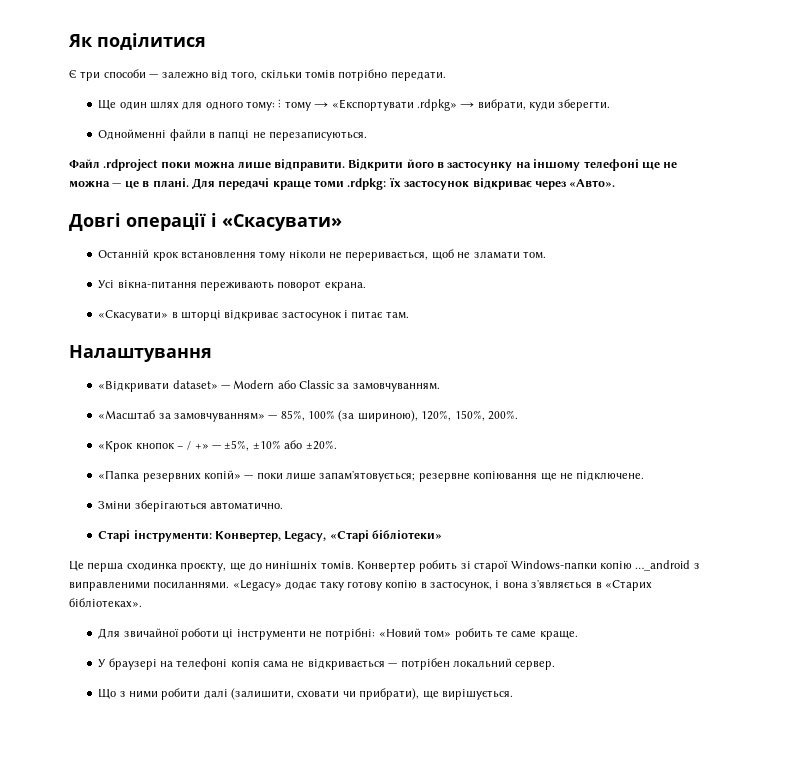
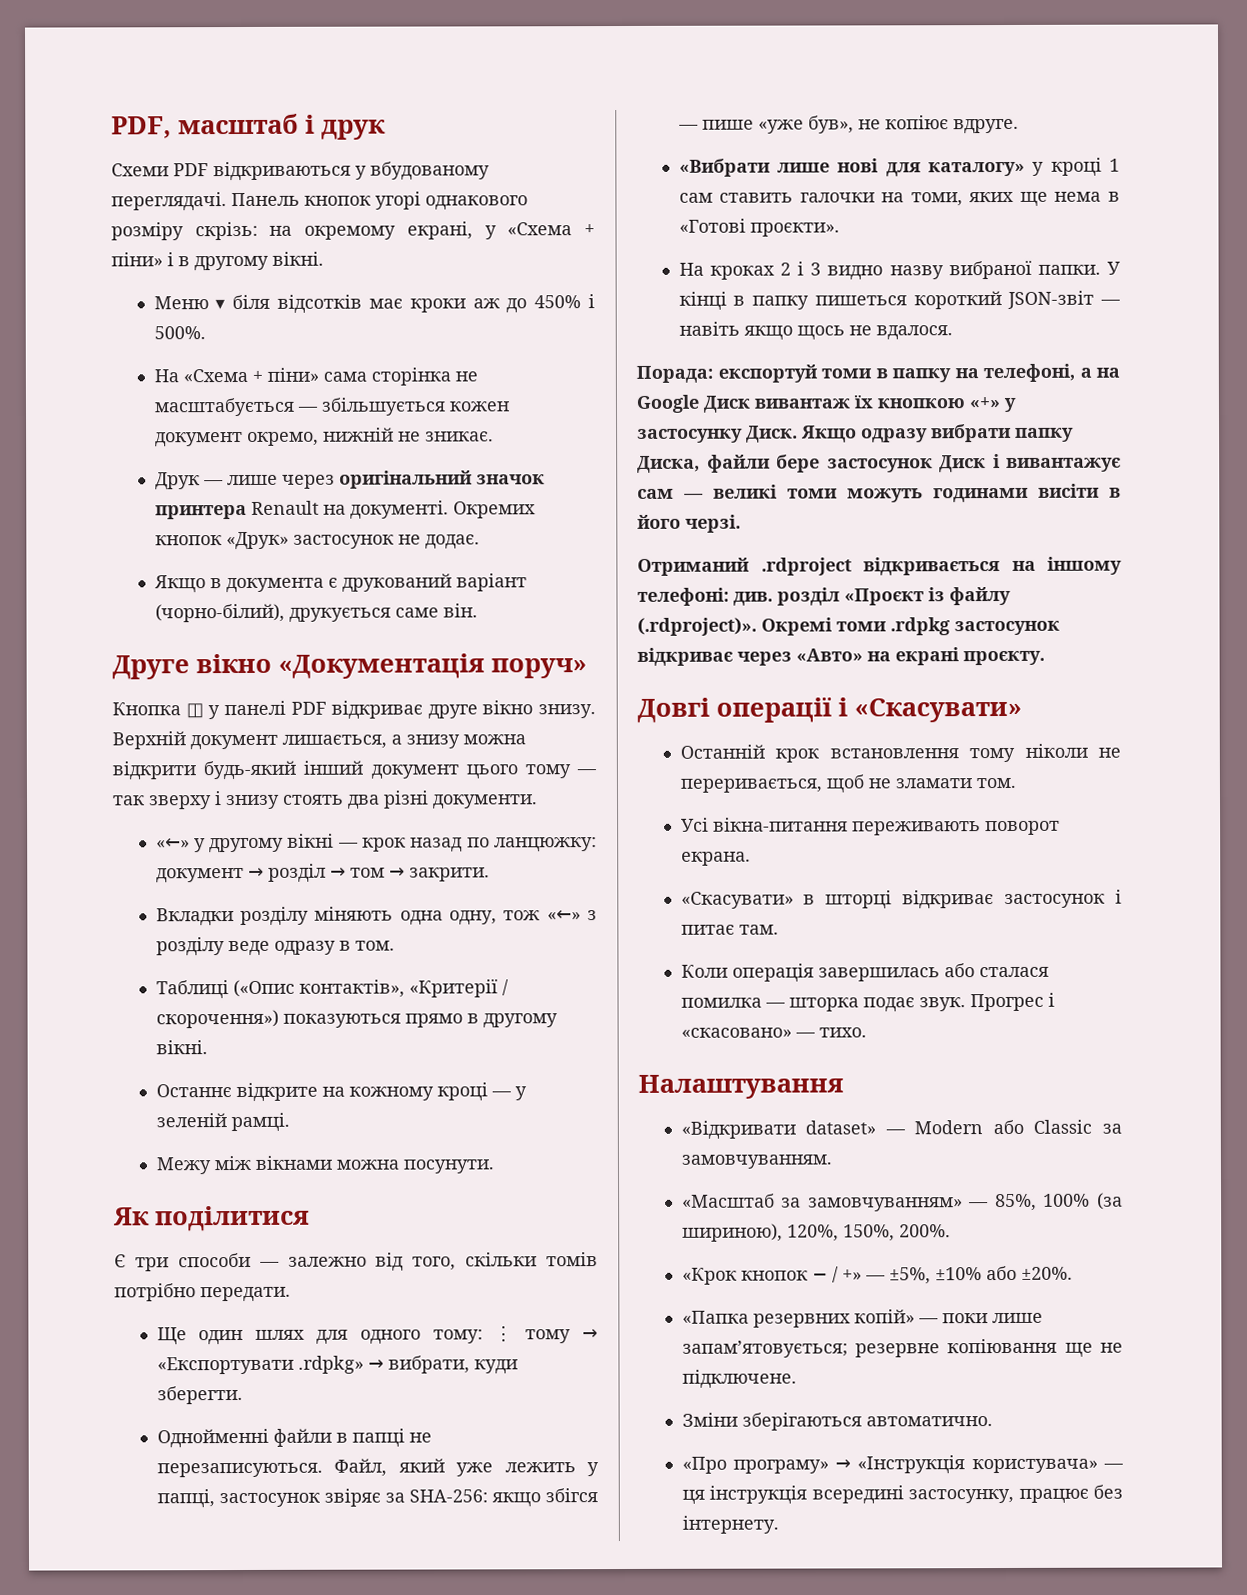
(68, 40) none -> [111,113,386,140] [111,161,490,182] [111,191,528,212] [111,221,595,241] [111,251,324,272] [153,294,595,314] [153,326,206,340] [153,367,478,386] [153,397,509,417] [154,427,494,448] [154,470,545,491] [154,500,536,520] [154,531,480,551] [153,573,527,594] [154,603,478,623] [112,653,587,680] [112,700,596,720] [112,731,526,751] [112,760,597,781] [112,790,538,810] [155,833,597,854] [155,863,490,884] [155,906,597,927] [155,937,395,957] [155,978,509,1000] [155,1009,558,1029] [155,1040,208,1055] [155,1082,527,1103] [155,1112,290,1133] [155,1155,494,1175] PDF, масштаб і друк // Схеми PDF відкриваються у вбудованому переглядачі. Панель кнопок угорі однакового розміру скрізь: на окремому екрані, у «Схема + піни» і в другому вікні. // Меню ▾ біля відсотків має кроки аж до 450% і 500%. // На «Схема + піни» сама сторінка не масштабується — збільшується кожен документ окремо, нижній не зникає. // Друк — лише через оригінальний значок принтера Renault на документі. Окремих кнопок «Друк» застосунок не додає. // Якщо в документа є друкований варіант (чорно-білий), друкується саме він. // Друге вікно «Документація поруч» // Кнопка ◫ у панелі PDF відкриває друге вікно знизу. Верхній документ лишається, а знизу можна відкрити будь-який інший документ цього тому — так зверху і знизу стоять два різні документи. // «←» у другому вікні — крок назад по ланцюжку: документ → розділ → том → закрити. // Вкладки розділу міняють одна одну, тож «←» з розділу веде одразу в том. // Таблиці («Опис контактів», «Критерії / скорочення») показуються прямо в другому вікні. // Останнє відкрите на кожному кроці — у зеленій рамці. // Межу між вікнами можна посунути. //
[69,159,678,171] [69,178,616,190] // Файл .rdproject поки можна лише відправити. Відкрити його в застосунку на іншому телефоні ще не можна — це в плані. Для передачі краще томи .rdpkg: їх застосунок відкриває через «Авто». -> [334,1458,600,1477] [156,1488,598,1509] [677,115,1019,135] [678,157,1120,177] [678,191,1120,207] [678,218,840,237] [678,259,1121,281] [678,290,1121,311] [678,321,953,341] [636,363,1120,383] [636,394,1016,413] [637,423,1074,443] [637,454,1121,473] [637,483,1121,503] [637,514,741,533] [637,556,1122,576] [637,586,1011,606] [637,617,1060,636] [637,647,1045,666] Файл, який уже лежить у папці, застосунок звіряє за SHA-256: якщо збігся — пише «уже був», не копіює вдруге. // «Вибрати лише нові для каталогу» у кроці 1 сам ставить галочки на томи, яких ще нема в «Готові проєкти». // На кроках 2 і 3 видно назву вибраної папки. У кінці в папку пишеться короткий JSON-звіт — навіть якщо щось не вдалося. // Порада: експортуй томи в папку на телефоні, а на Google Диск вивантаж їх кнопкою «+» у застосунку Диск. Якщо одразу вибрати папку Диска, файли бере застосунок Диск і вивантажує сам — великі томи можуть годинами висіти в його черзі. // Отриманий .rdproject відкривається на іншому телефоні: див. розділ «Проєкт із файлу (.rdproject)». Окремі томи .rdpkg застосунок відкриває через «Авто» на екрані проєкту.
(409, 315) none -> [680,963,1049,983] [680,992,1055,1013] [680,1027,867,1038] // Коли операція завершилась або сталася помилка — шторка подає звук. Прогрес і «скасовано» — тихо.
[98,530,443,542] [69,560,700,572] [69,580,652,591] [69,598,142,607] [98,628,578,640] [98,658,556,670] [98,688,513,700] Старі інструменти: Конвертер, Legacy, «Старі бібліотеки» // Це перша сходинка проєкту, ще до нинішніх томів. Конвертер робить зі старої Windows-папки копію …_android з виправленими посиланнями. «Legacy» додає таку готову копію в застосунок, і вона зʼявляється в «Старих бібліотеках». // Для звичайної роботи ці інструменти не потрібні: «Новий том» робить те саме краще. // У браузері на телефоні копія сама не відкривається — потрібен локальний сервер. // Що з ними робити далі (залишити, сховати чи прибрати), ще вирішується. -> [681,1455,1124,1475] [681,1484,1123,1505] [681,1515,779,1534] «Про програму» → «Інструкція користувача» — ця інструкція всередині застосунку, працює без інтернету.

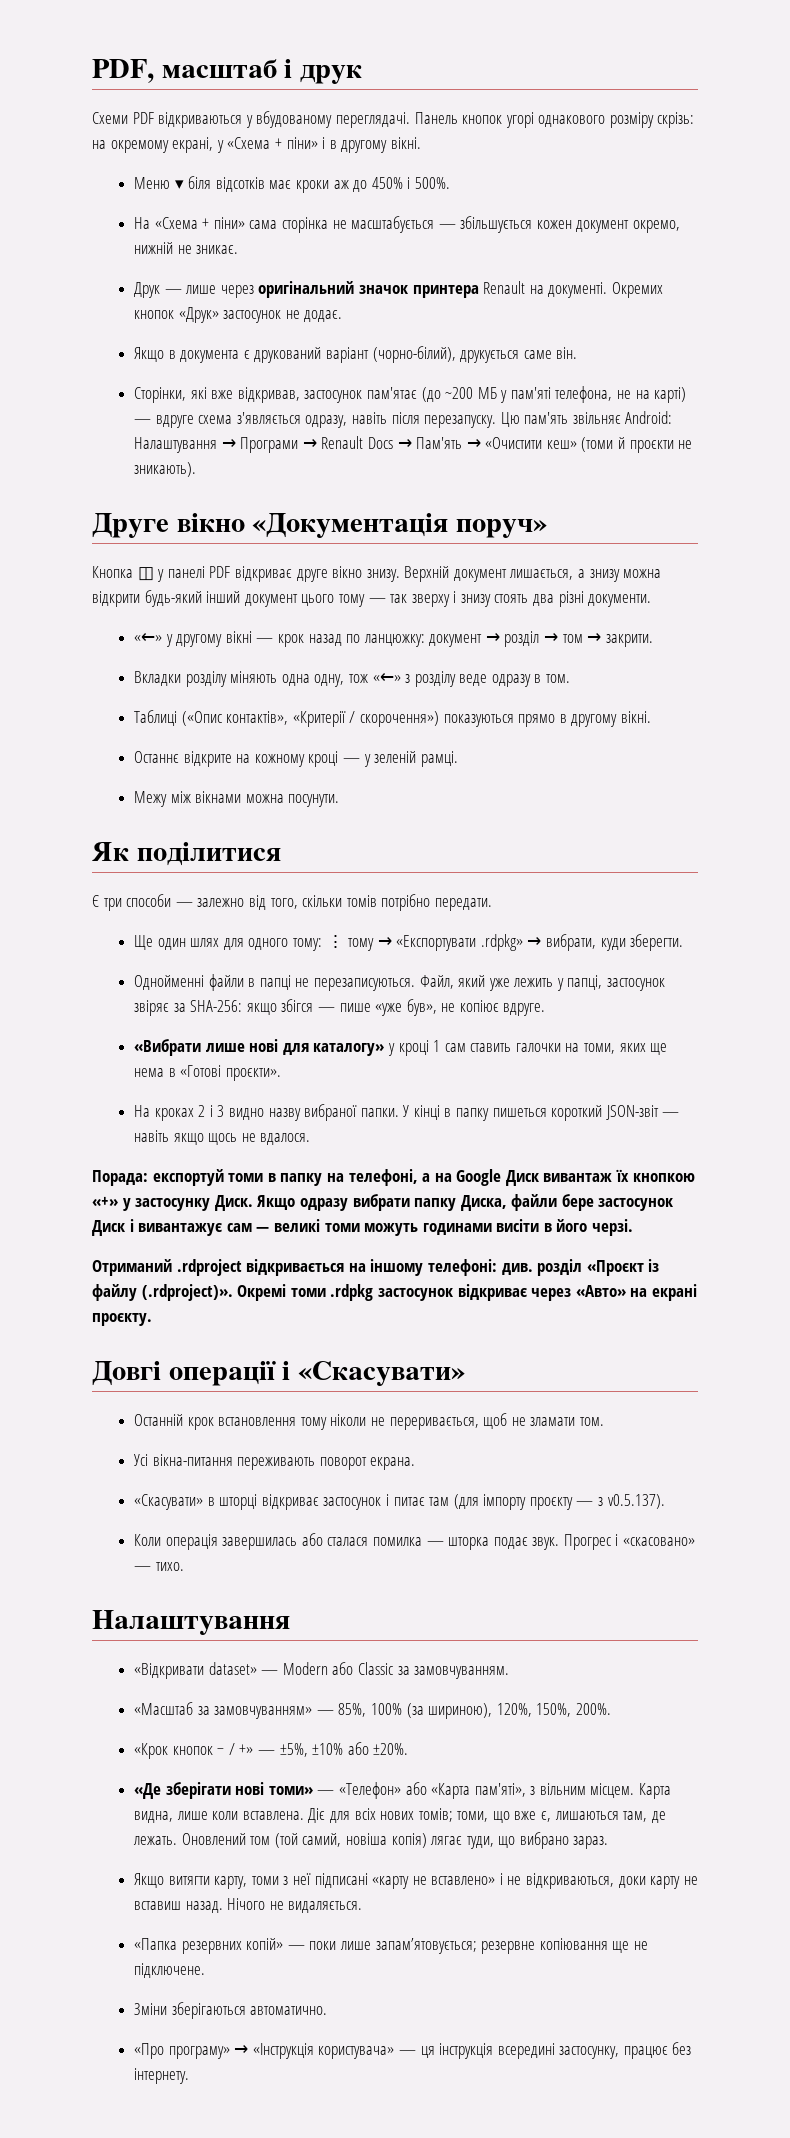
(478, 610) none -> [133,386,687,403] [133,411,673,428] [133,436,693,453] [133,462,196,477] // Сторінки, які вже відкривав, застосунок пам'ятає (до ~200 МБ у пам'яті телефона, не на карті) — вдруге схема з'являється одразу, навіть після перезапуску. Цю пам'ять звільняє Android: Налаштування → Програми → Renault Docs → Пам'ять → «Очистити кеш» (томи й проєкти не зникають).
[738,924,779,935] там. -> [429,1494,665,1510] там (для імпорту проєкту — з v0.5.137).
(1073, 1273) none -> [133,1782,672,1799] [133,1808,666,1823] [132,1832,609,1849] [133,1873,698,1889] [133,1898,363,1913] // «Де зберігати нові томи» — «Телефон» або «Карта пам'яті», з вільним місцем. Карта видна, лише коли вставлена. Діє для всіх нових томів; томи, що вже є, лишаються там, де лежать. Оновлений том (той самий, новіша копія) лягає туди, що вибрано зараз. // Якщо витягти карту, томи з неї підписані «карту не вставлено» і не відкриваються, доки карту не вставиш назад. Нічого не видаляється.

